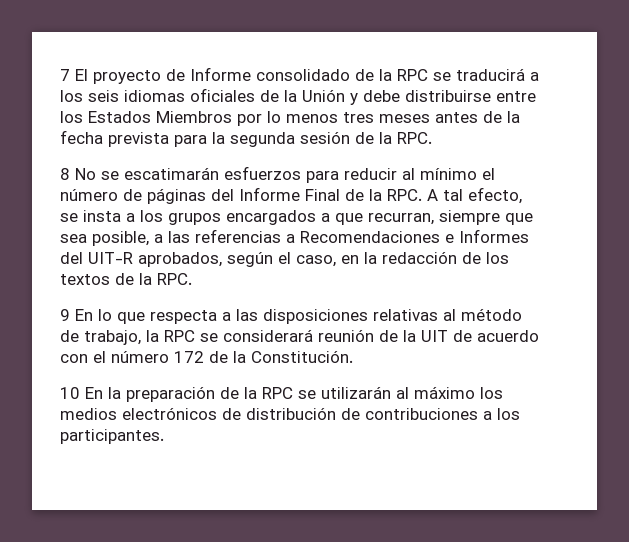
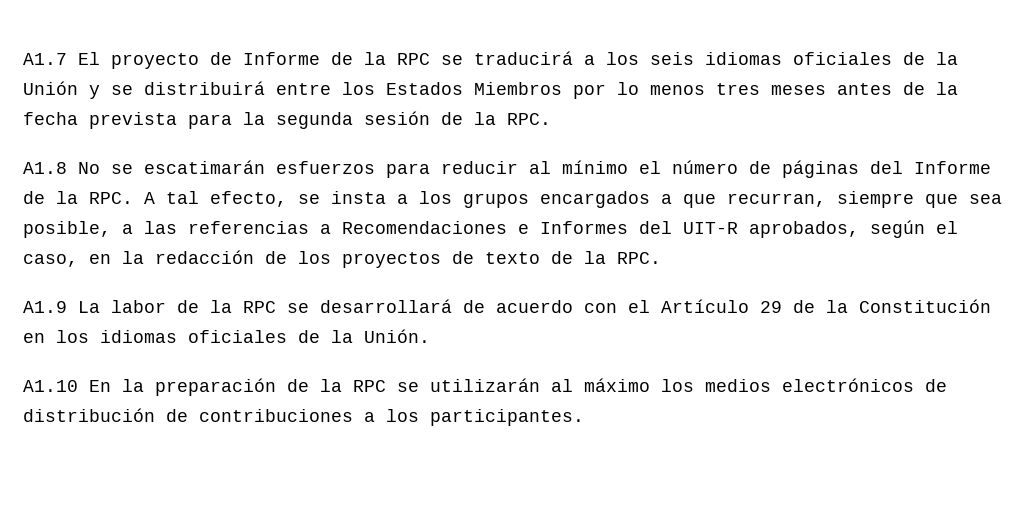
[60,69,70,81] 7 -> [23,53,67,65] A1.7
[256,69,350,81] consolidado -> (320, 58) none
[363,90,491,102] debe distribuirse -> [111,81,265,95] se distribuirá
[60,168,70,180] 8 -> [23,162,67,174] A1.8
[305,189,340,201] Final -> (991, 167) none
[60,273,192,285] [60,308,522,324] [60,329,539,345] [60,350,353,363] [60,387,80,399] textos de la RPC. // 9 En lo que respecta a las disposiciones relativas al método de trabajo, la RPC se considerará reunión de la UIT de acuerdo con el número 172 de la Constitución. // 10 -> [342,251,661,268] [23,299,991,313] [23,329,430,343] [23,380,78,392] proyectos de texto de la RPC. // A1.9 La labor de la RPC se desarrollará de acuerdo con el Artículo 29 de la Constitución en los idiomas oficiales de la Unión. // A1.10

